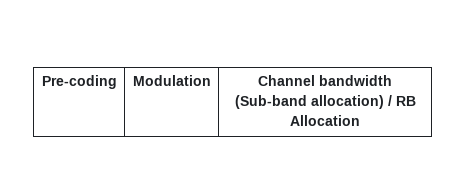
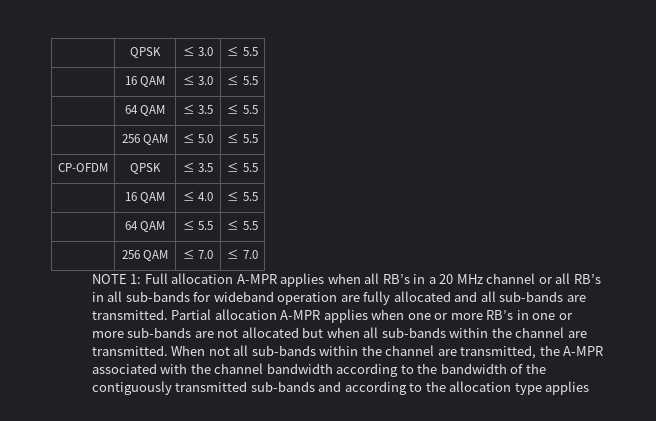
[41,75,117,89] [132,75,211,86] [258,75,392,86] [234,95,416,109] [290,115,360,126] Pre-coding | Modulation | Channel bandwidth (Sub-band allocation) / RB Allocation -> [130,47,161,58] [182,46,214,56] [227,46,258,56] [124,76,166,87] [182,75,214,85] [227,75,258,85] [124,105,166,116] [182,104,214,114] [227,104,258,114] [121,134,169,145] [182,133,214,143] [227,133,258,143] [58,163,108,172] [130,163,161,174] [182,162,214,172] [227,162,258,172] [124,192,166,203] [182,191,214,201] [227,191,258,201] [124,221,166,232] [182,220,214,230] [227,220,258,230] [121,250,169,261] [182,249,214,259] [227,249,258,259] [91,273,601,287] [91,291,586,305] [91,309,573,323] [91,327,587,338] [91,345,604,359] [91,363,546,377] [91,381,590,395] | QPSK | ≤ 3.0 | ≤ 5.5 // | 16 QAM | ≤ 3.0 | ≤ 5.5 // | 64 QAM | ≤ 3.5 | ≤ 5.5 // | 256 QAM | ≤ 5.0 | ≤ 5.5 // CP-OFDM | QPSK | ≤ 3.5 | ≤ 5.5 // | 16 QAM | ≤ 4.0 | ≤ 5.5 // | 64 QAM | ≤ 5.5 | ≤ 5.5 // | 256 QAM | ≤ 7.0 | ≤ 7.0 // NOTE 1: Full allocation A-MPR applies when all RB’s in a 20 MHz channel or all RB’s in all sub-bands for wideband operation are fully allocated and all sub-bands are transmitted. Partial allocation A-MPR applies when one or more RB’s in one or more sub-bands are not allocated but when all sub-bands within the channel are transmitted. When not all sub-bands within the channel are transmitted, the A-MPR associated with the channel bandwidth according to the bandwidth of the contiguously transmitted sub-bands and according to the allocation type applies

